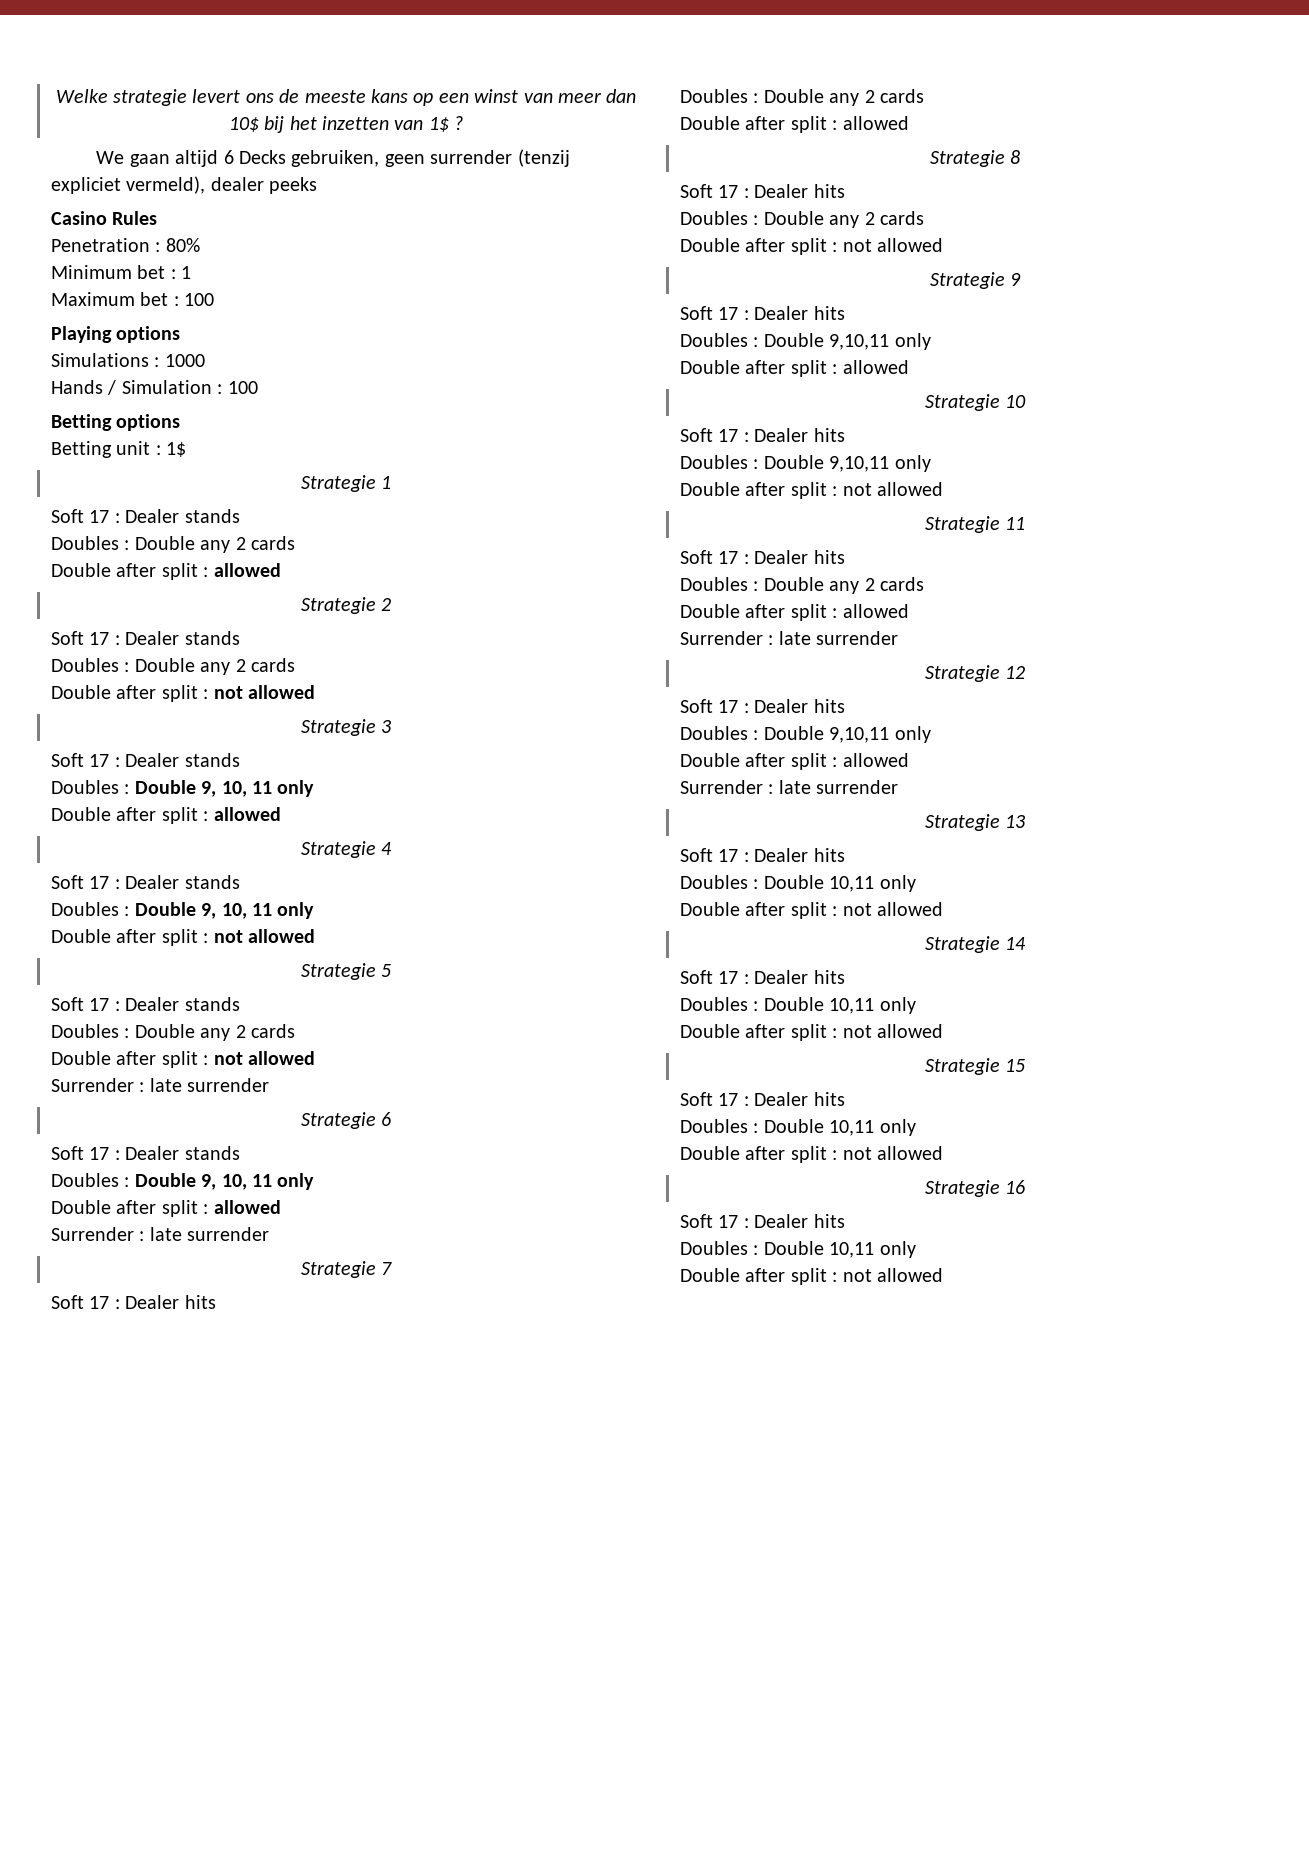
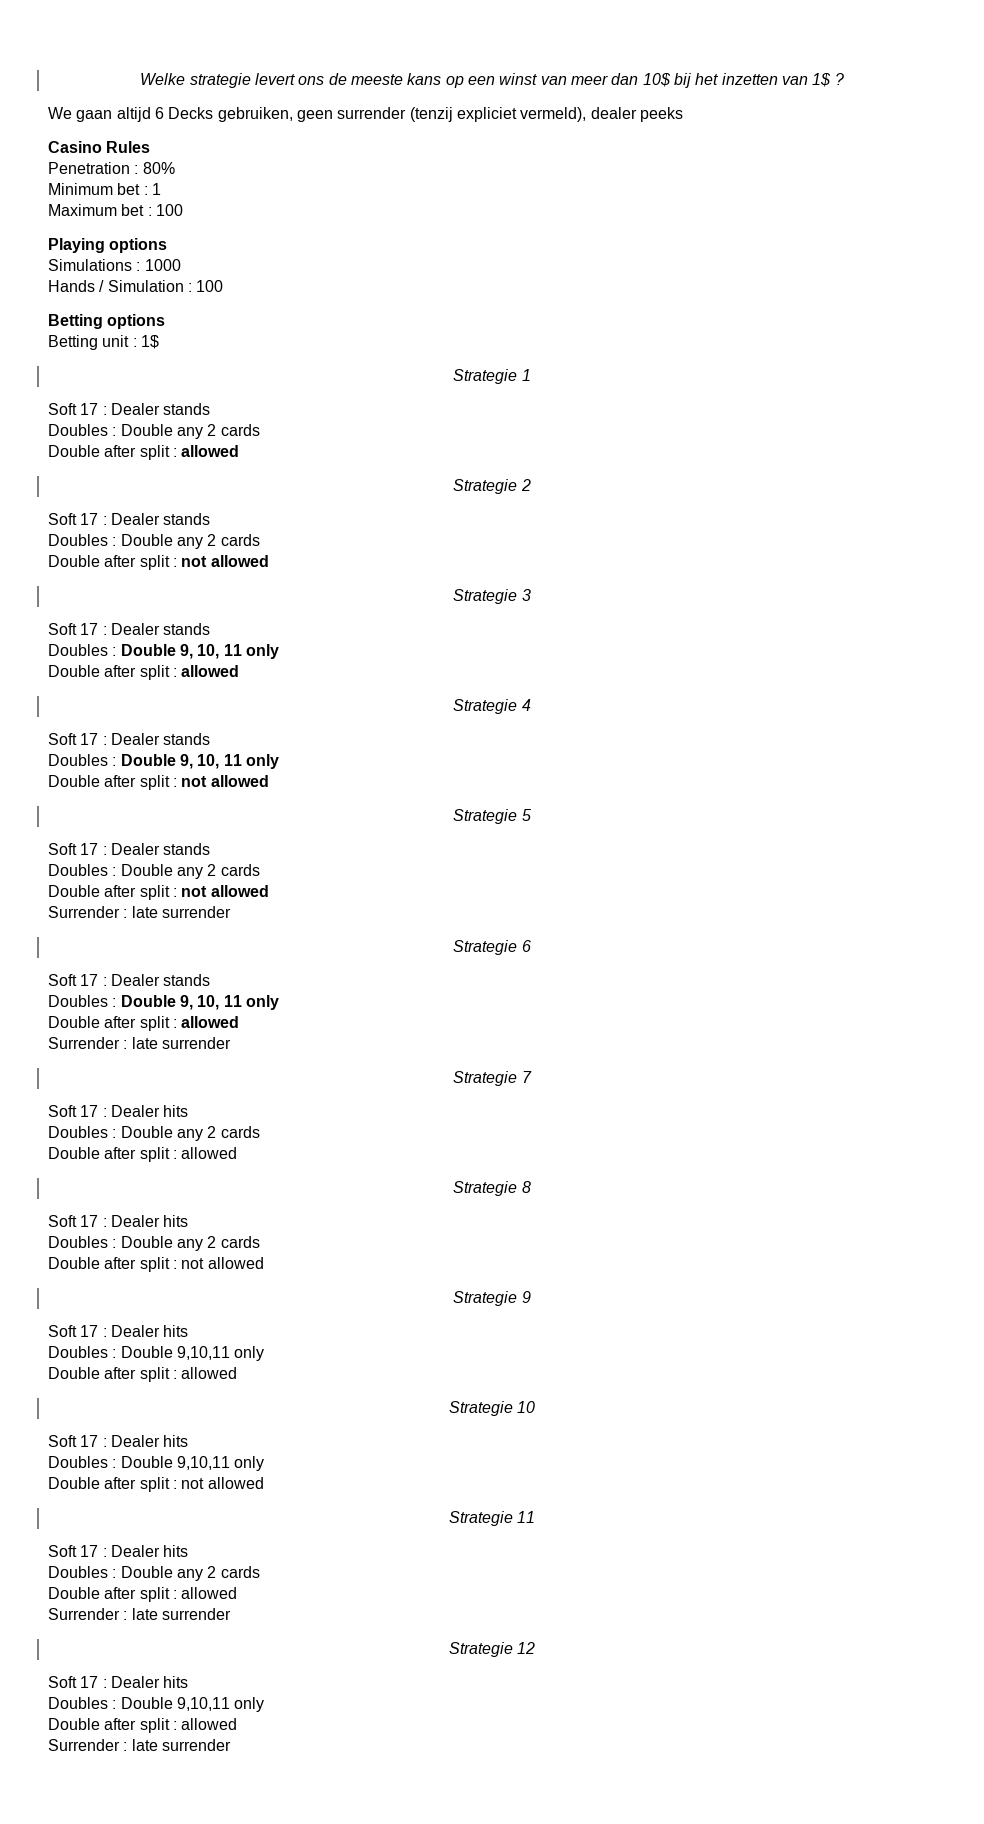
[924,814,1026,831] [680,848,845,862] [680,875,916,892] [680,902,943,919] [924,936,1027,953] [680,970,845,984] [680,997,916,1014] [680,1024,943,1041] [924,1058,1026,1075] [680,1092,845,1106] [680,1119,916,1136] [680,1146,943,1163] [924,1180,1026,1197] [680,1214,845,1228] [680,1241,916,1258] [680,1268,943,1285] // Strategie 13 // Soft 17 : Dealer hits // Doubles : Double 10,11 only // Double after split : not allowed // Strategie 14 // Soft 17 : Dealer hits // Doubles : Double 10,11 only // Double after split : not allowed // Strategie 15 // Soft 17 : Dealer hits // Doubles : Double 10,11 only // Double after split : not allowed // Strategie 16 // Soft 17 : Dealer hits // Doubles : Double 10,11 only // Double after split : not allowed -> (231, 1745) none

